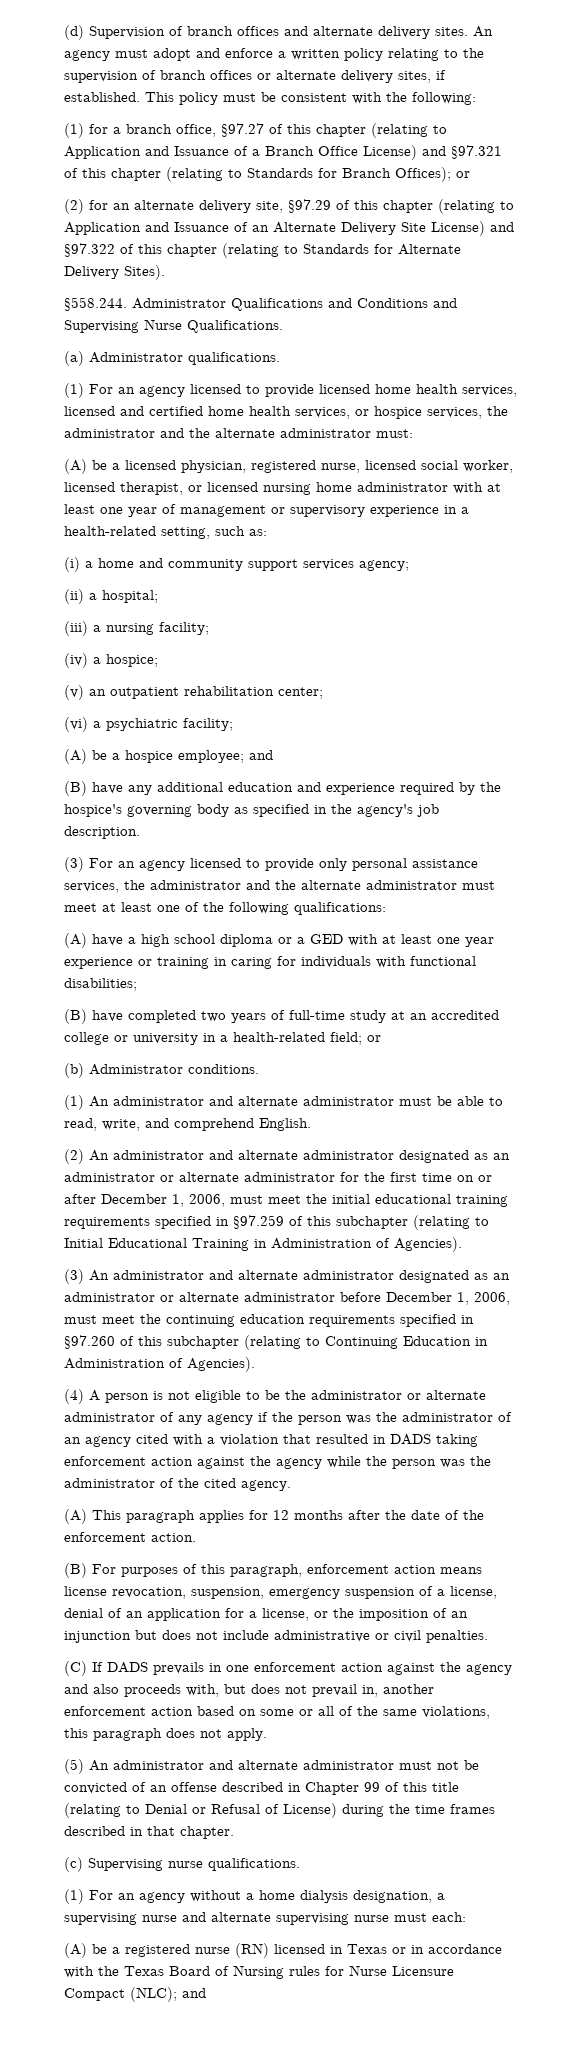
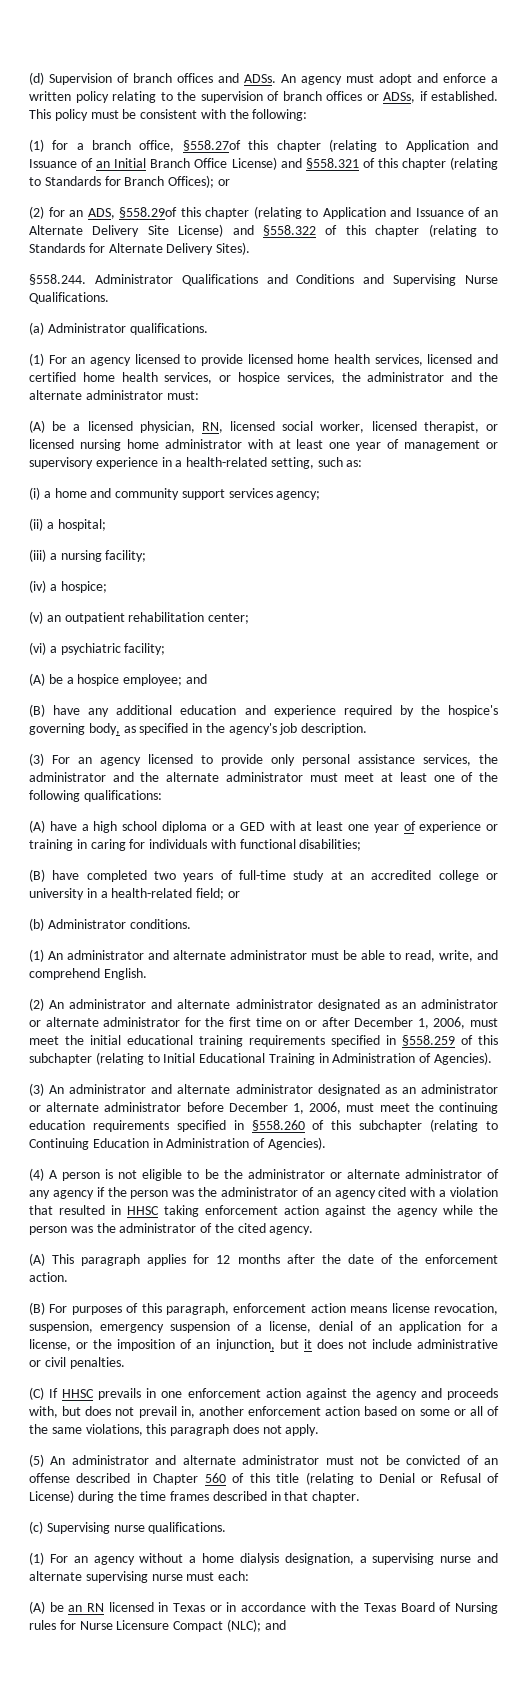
[313,26,468,39] alternate delivery sites. -> [244,74,276,83] ADSs.
[276,70,431,83] alternate delivery sites, -> [383,92,415,103] ADSs,
[221,123,447,138] [64,146,260,159] §97.27 of this chapter (relating to Application and Issuance of a -> [182,139,499,152] [29,158,147,168] §558.27of this chapter (relating to Application and Issuance of an Initial
[451,145,502,159] §97.321 -> [305,158,359,169] §558.321
[134,199,350,213] alternate delivery site, §97.29 of -> [87,207,178,219] ADS, §558.29of
[64,243,115,257] §97.322 -> [263,225,316,236] §558.322
[251,460,360,473] registered nurse, -> [201,422,223,433] RN,
[197,804,229,817] body -> [88,723,120,735] body,
(494, 942) none -> [403,821,416,831] of
[233,1215,284,1229] §97.259 -> [402,1035,455,1046] §558.259
[64,1335,115,1349] §97.260 -> [251,1120,305,1131] §558.260
[390,1434,431,1445] DADS -> [127,1206,159,1215] HHSC
[64,1630,157,1643] injunction but -> [215,1339,312,1351] injunction, but it
[107,1662,148,1673] DADS -> [62,1389,95,1398] HHSC
[93,1684,119,1694] also -> (442, 1393) none
[364,1782,380,1792] 99 -> [204,1473,226,1483] 560
[112,1943,269,1958] a registered nurse (RN) -> [68,1603,104,1612] an RN

